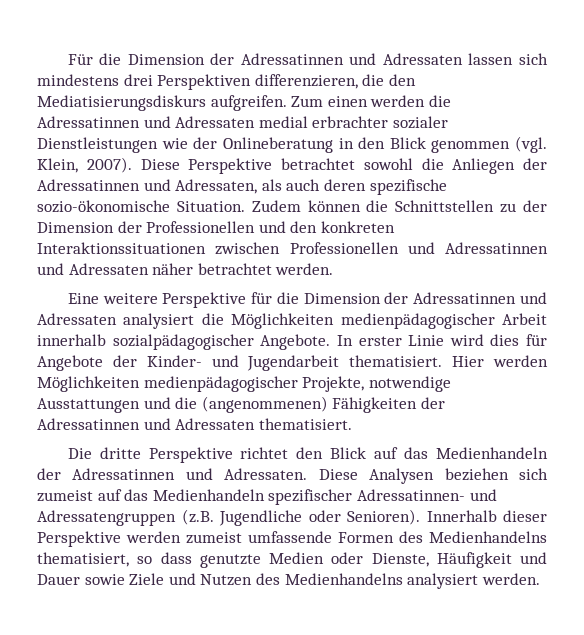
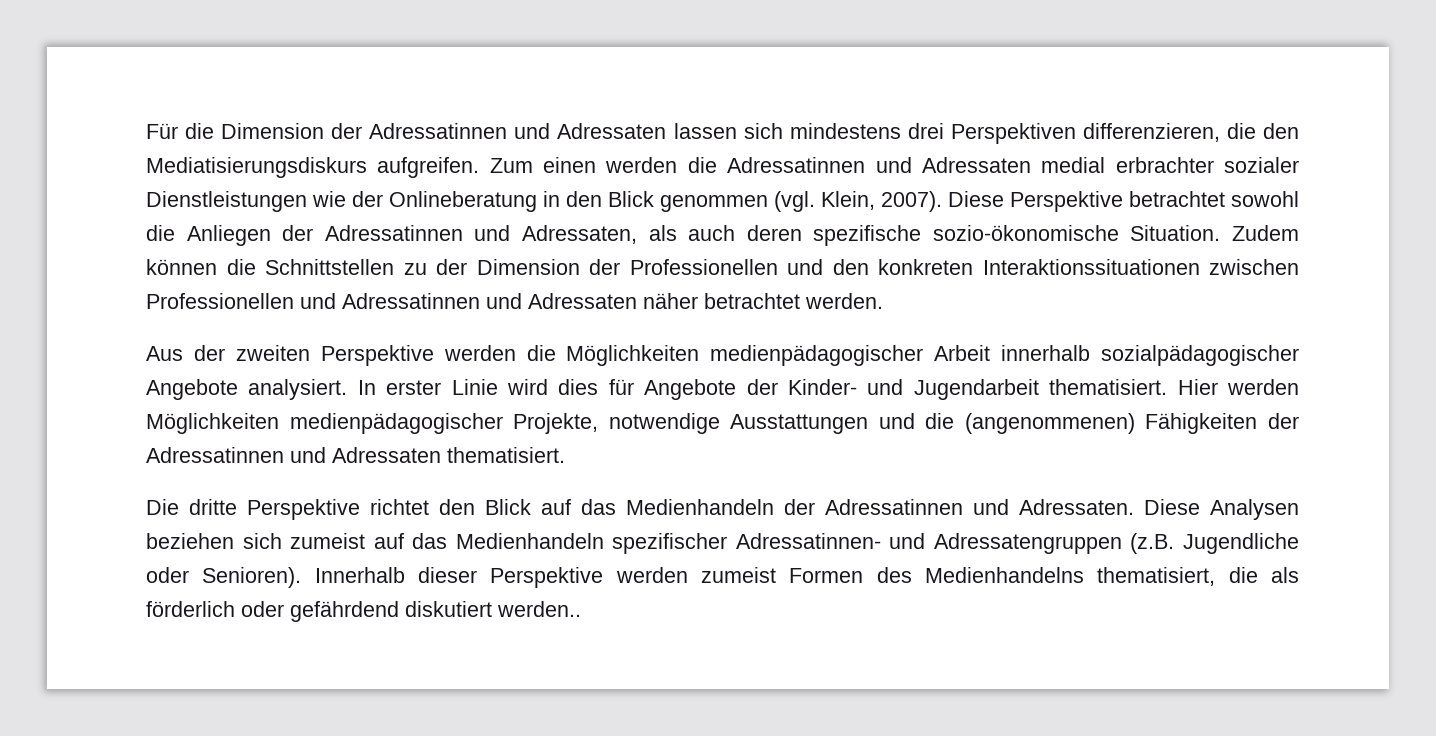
[67,292,547,308] [37,313,195,329] Eine weitere Perspektive für die Dimension der Adressatinnen und Adressaten analysiert -> [146,345,516,366] Aus der zweiten Perspektive werden
[260,334,331,350] Angebote. -> [146,379,348,400] Angebote analysiert.
[248,531,332,543] umfassende -> (776, 575) none
[137,552,547,568] [37,573,540,589] so dass genutzte Medien oder Dienste, Häufigkeit und Dauer sowie Ziele und Nutzen des Medienhandelns analysiert werden. -> [1228,567,1299,583] [146,601,581,622] die als förderlich oder gefährdend diskutiert werden..

